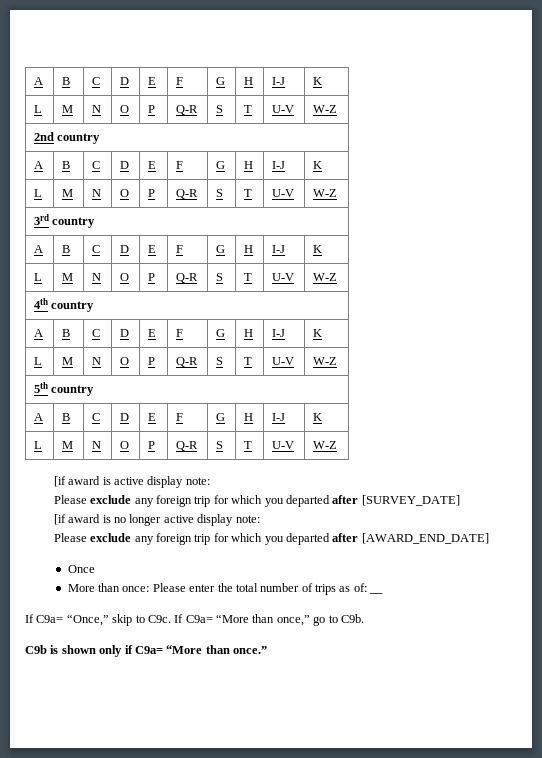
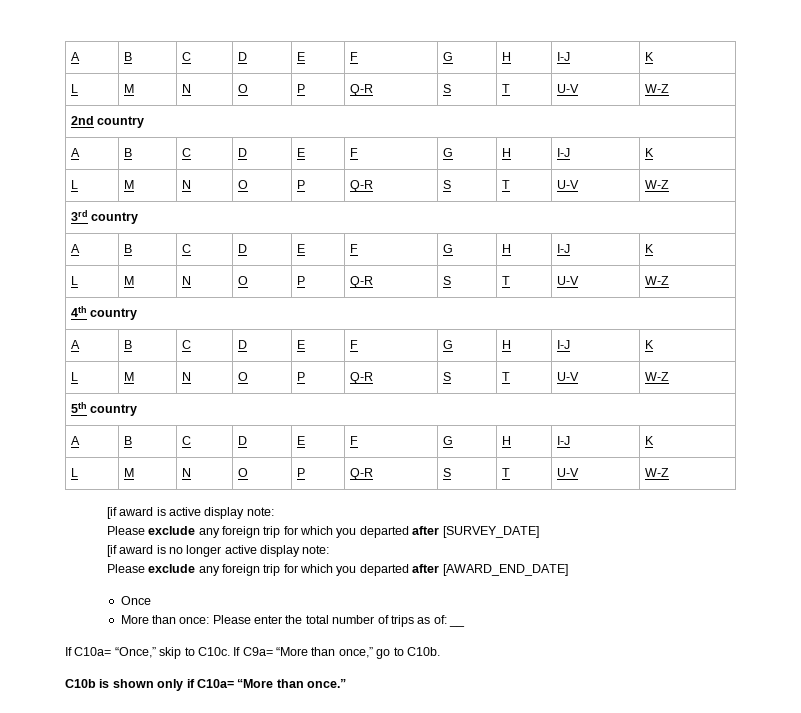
[36,615,64,623] C9a= -> [74,647,112,656] C10a=
[147,615,171,623] C9c. -> [197,647,230,656] C10c.
[340,614,364,623] [25,645,47,654] C9b. // C9b -> [406,647,440,656] [65,679,96,688] C10b. // C10b
[134,646,163,654] C9a= -> [196,679,234,688] C10a=

